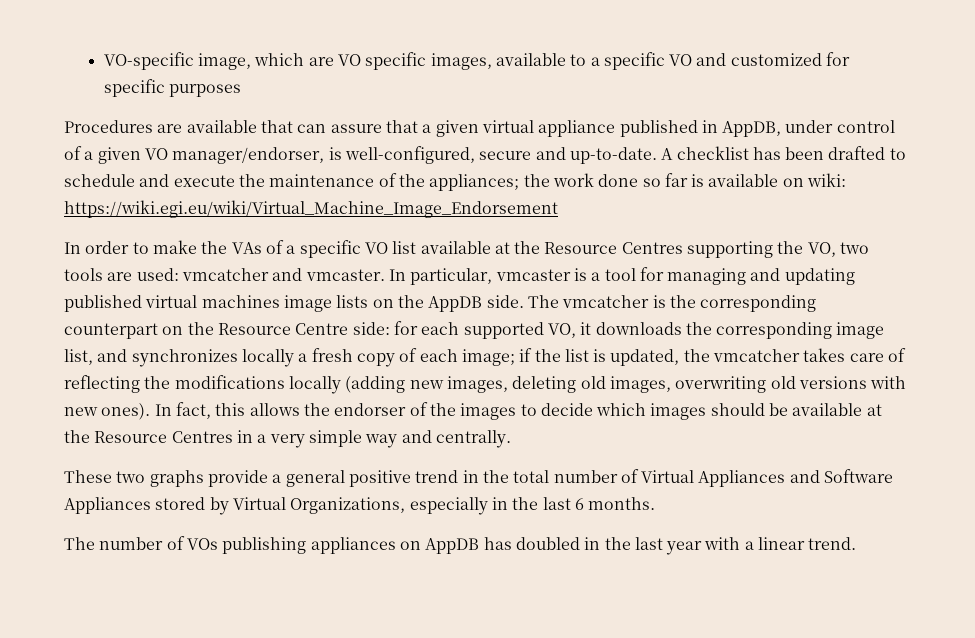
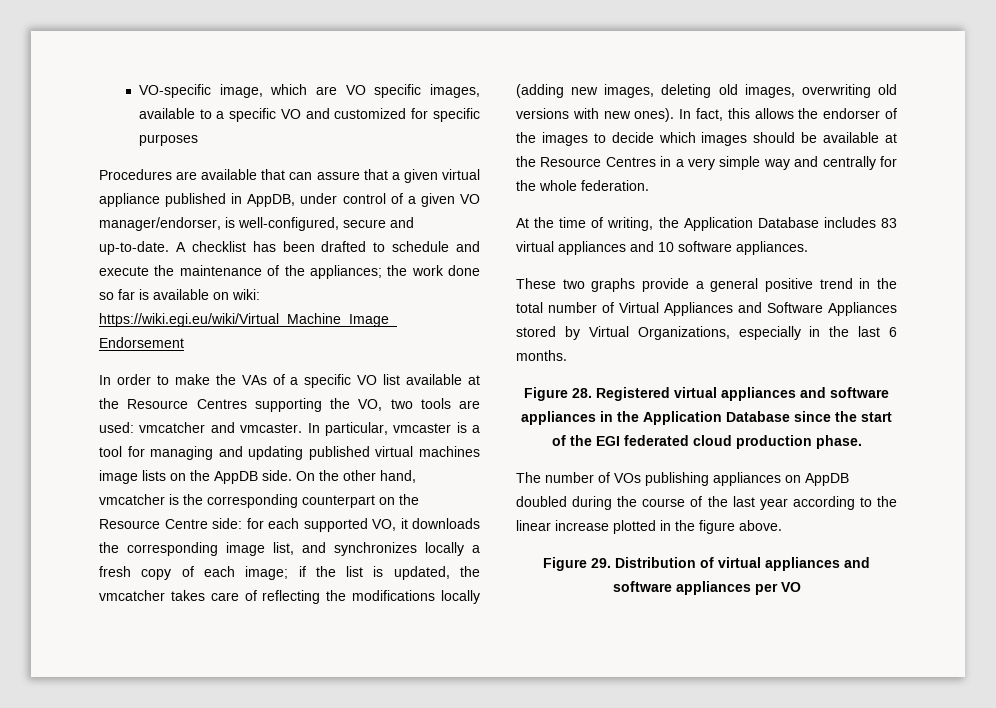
[527,295,559,308] The -> [296,470,416,483] On the other hand,
[435,430,511,448] centrally. -> [822,156,897,170] [516,180,649,191] [516,217,897,231] [516,241,808,255] centrally for the whole federation. // At the time of writing, the Application Database includes 83 virtual appliances and 10 software appliances.
(656, 503) none -> [524,387,889,401] [521,411,892,425] [551,435,862,449] // Figure 28. Registered virtual appliances and software appliances in the Application Database since the start of the EGI federated cloud production phase.
[483,537,857,555] has doubled in the last year with a linear trend. -> [516,496,897,510] [516,520,782,534] [543,557,870,571] [612,581,801,595] doubled during the course of the last year according to the linear increase plotted in the figure above. // Figure 29. Distribution of virtual appliances and software appliances per VO

